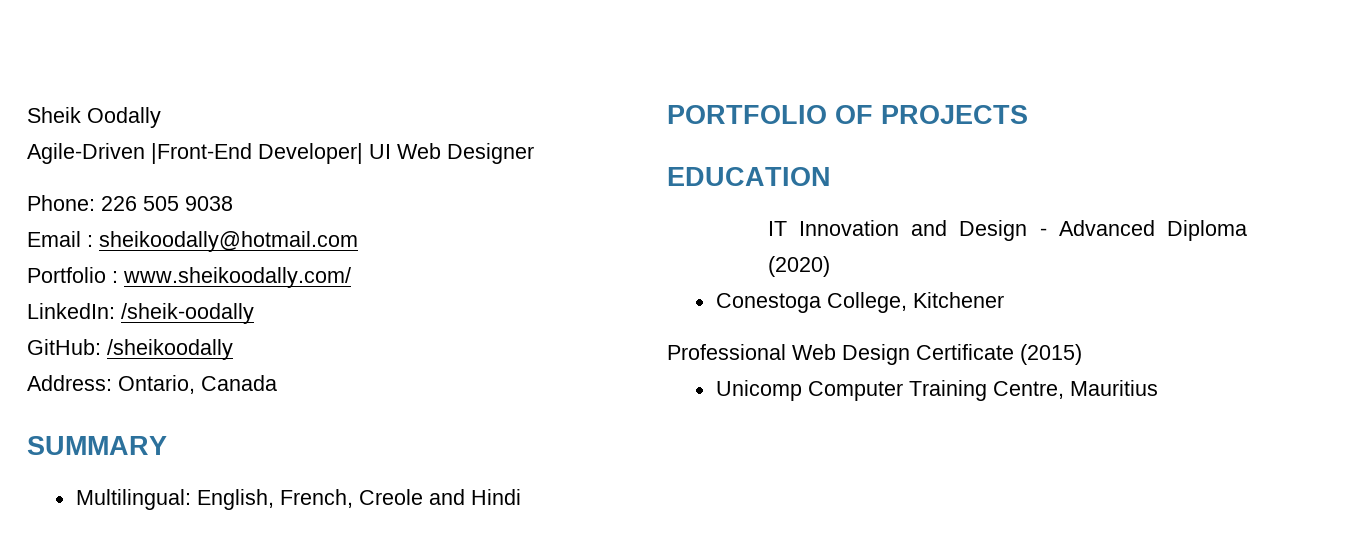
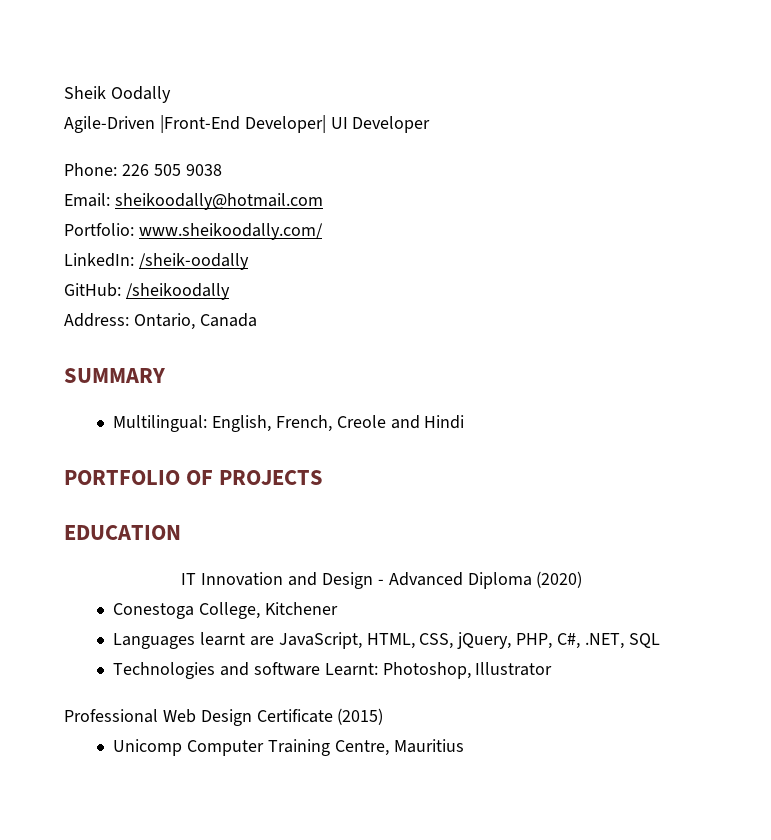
[397,143,534,164] Web Designer -> [352,116,431,133] Developer
[27,231,93,247] Email : -> [64,193,110,207] Email:
[27,267,118,283] Portfolio : -> [64,223,134,236] Portfolio:
(1004, 300) none -> [113,632,660,649] [113,662,553,679] // Languages learnt are JavaScript, HTML, CSS, jQuery, PHP, C#, .NET, SQL // Technologies and software Learnt: Photoshop, Illustrator

